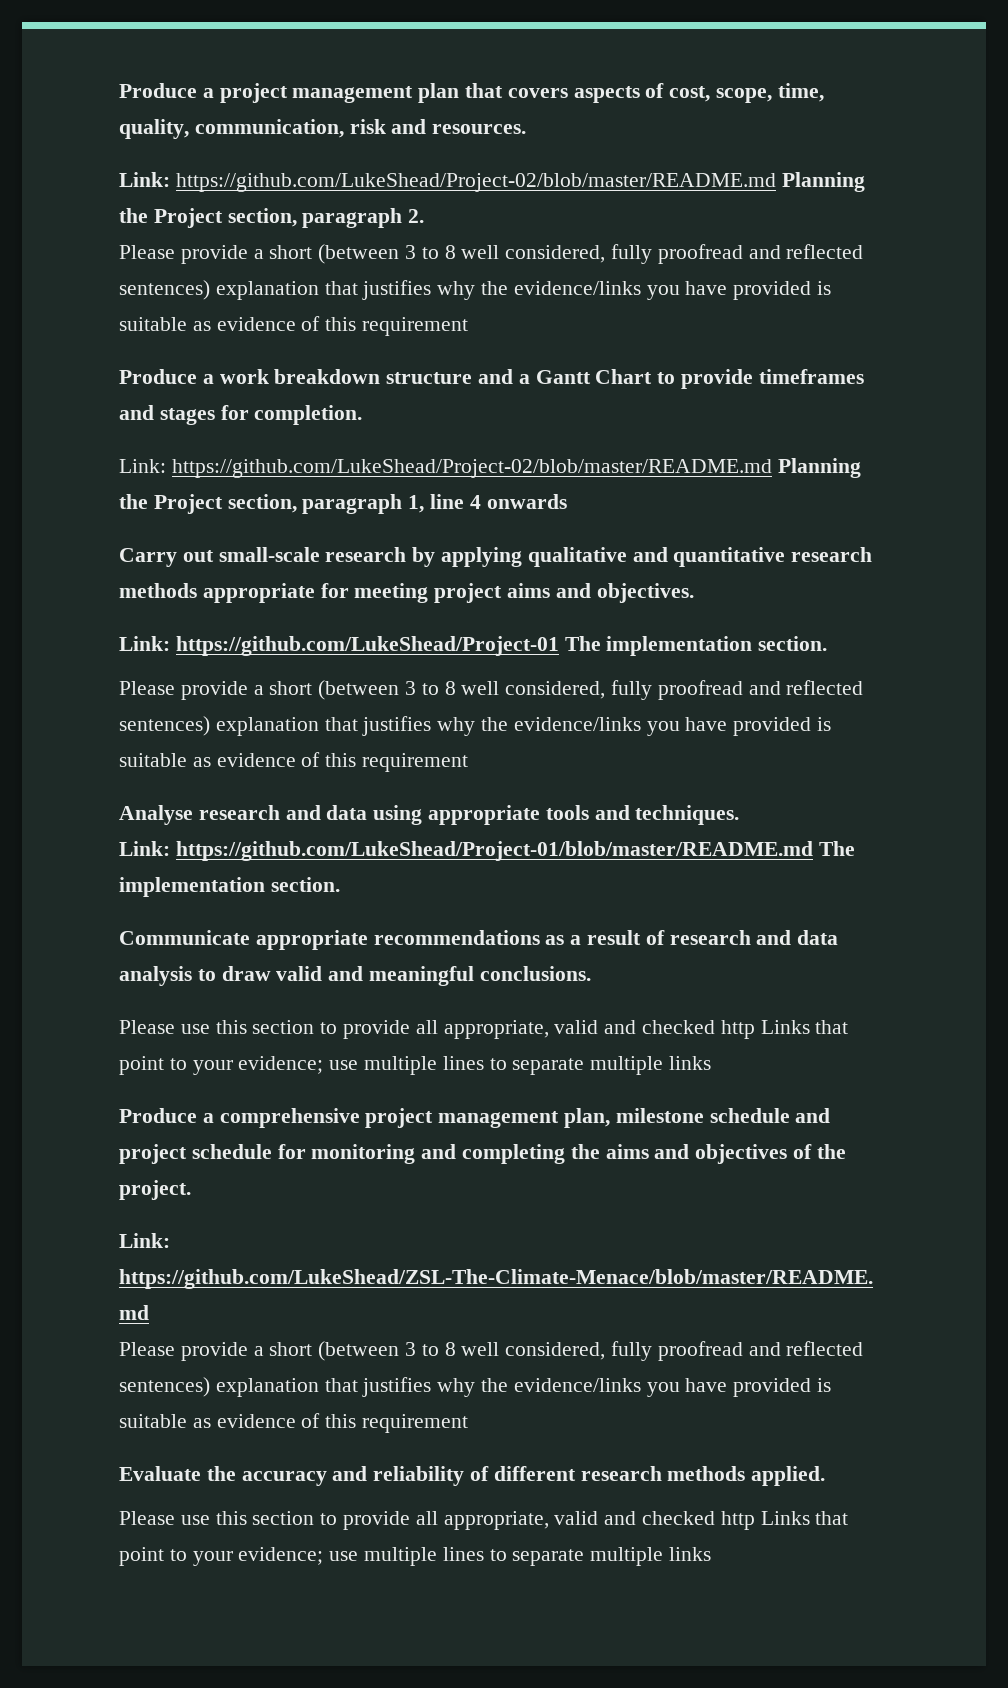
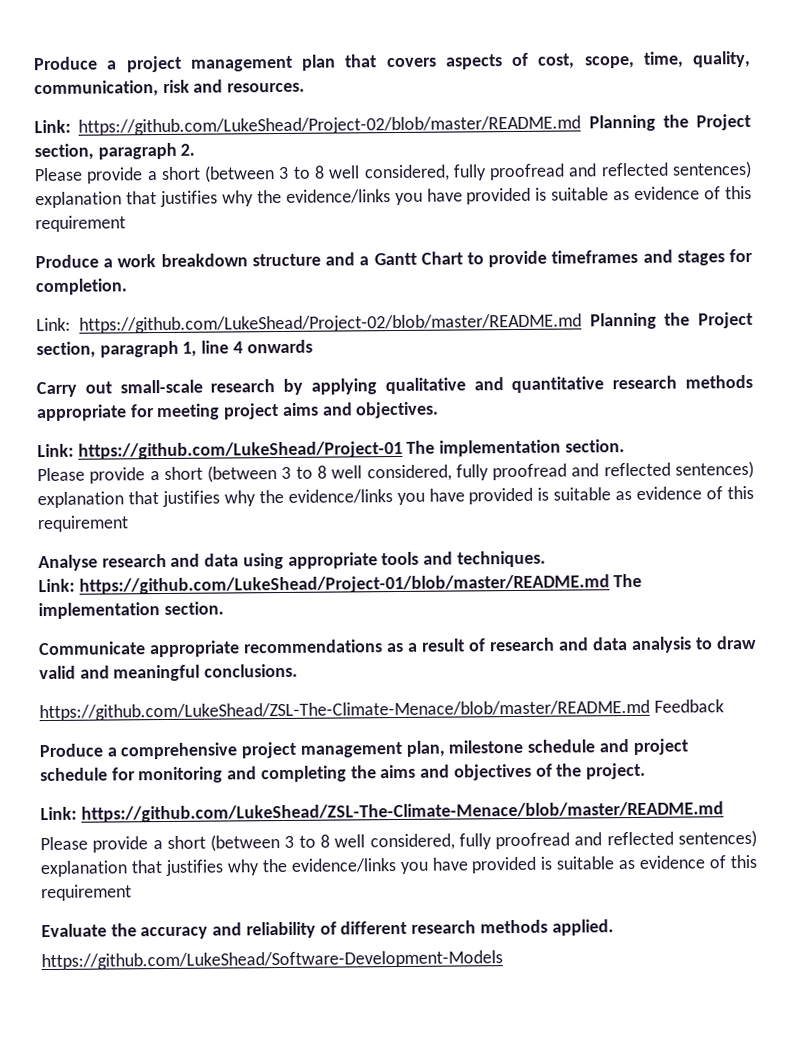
[119,1020,849,1039] [119,1056,712,1075] Please use this section to provide all appropriate, valid and checked http Links that point to your evidence; use multiple lines to separate multiple links -> [39,699,724,722] https://github.com/LukeShead/ZSL-The-Climate-Menace/blob/master/README.md Feedback
[119,1511,849,1530] [119,1547,712,1566] Please use this section to provide all appropriate, valid and checked http Links that point to your evidence; use multiple lines to separate multiple links -> [41,950,503,971] https://github.com/LukeShead/Software-Development-Models

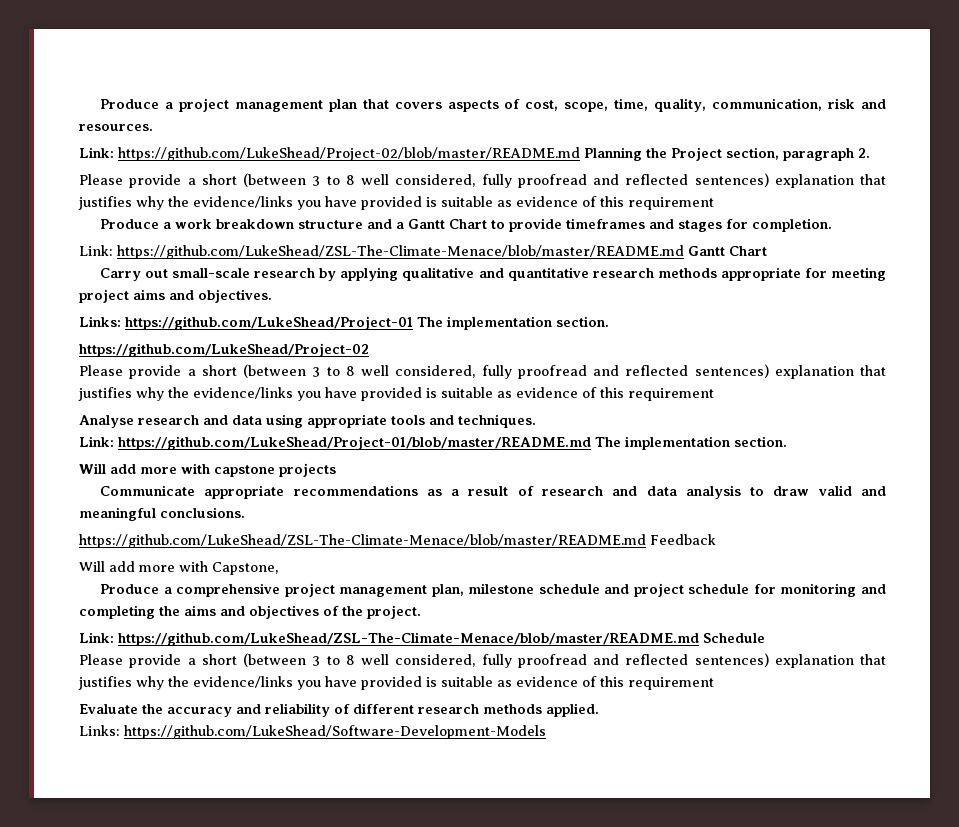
[78,311,753,334] [36,339,313,359] https://github.com/LukeShead/Project-02/blob/master/README.md Planning the Project section, paragraph 1, line 4 onwards -> [117,245,767,259] https://github.com/LukeShead/ZSL-The-Climate-Menace/blob/master/README.md Gantt Chart
[37,443,74,458] Link: -> [79,316,121,327] Links:
(625, 446) none -> [79,343,369,357] // https://github.com/LukeShead/Project-02
(224, 608) none -> [79,463,336,477] // Will add more with capstone projects
(724, 706) none -> [79,561,278,575] // Will add more with Capstone,
(724, 812) none -> [702,633,765,643] Schedule
(614, 927) none -> [79,725,120,736] Links:

